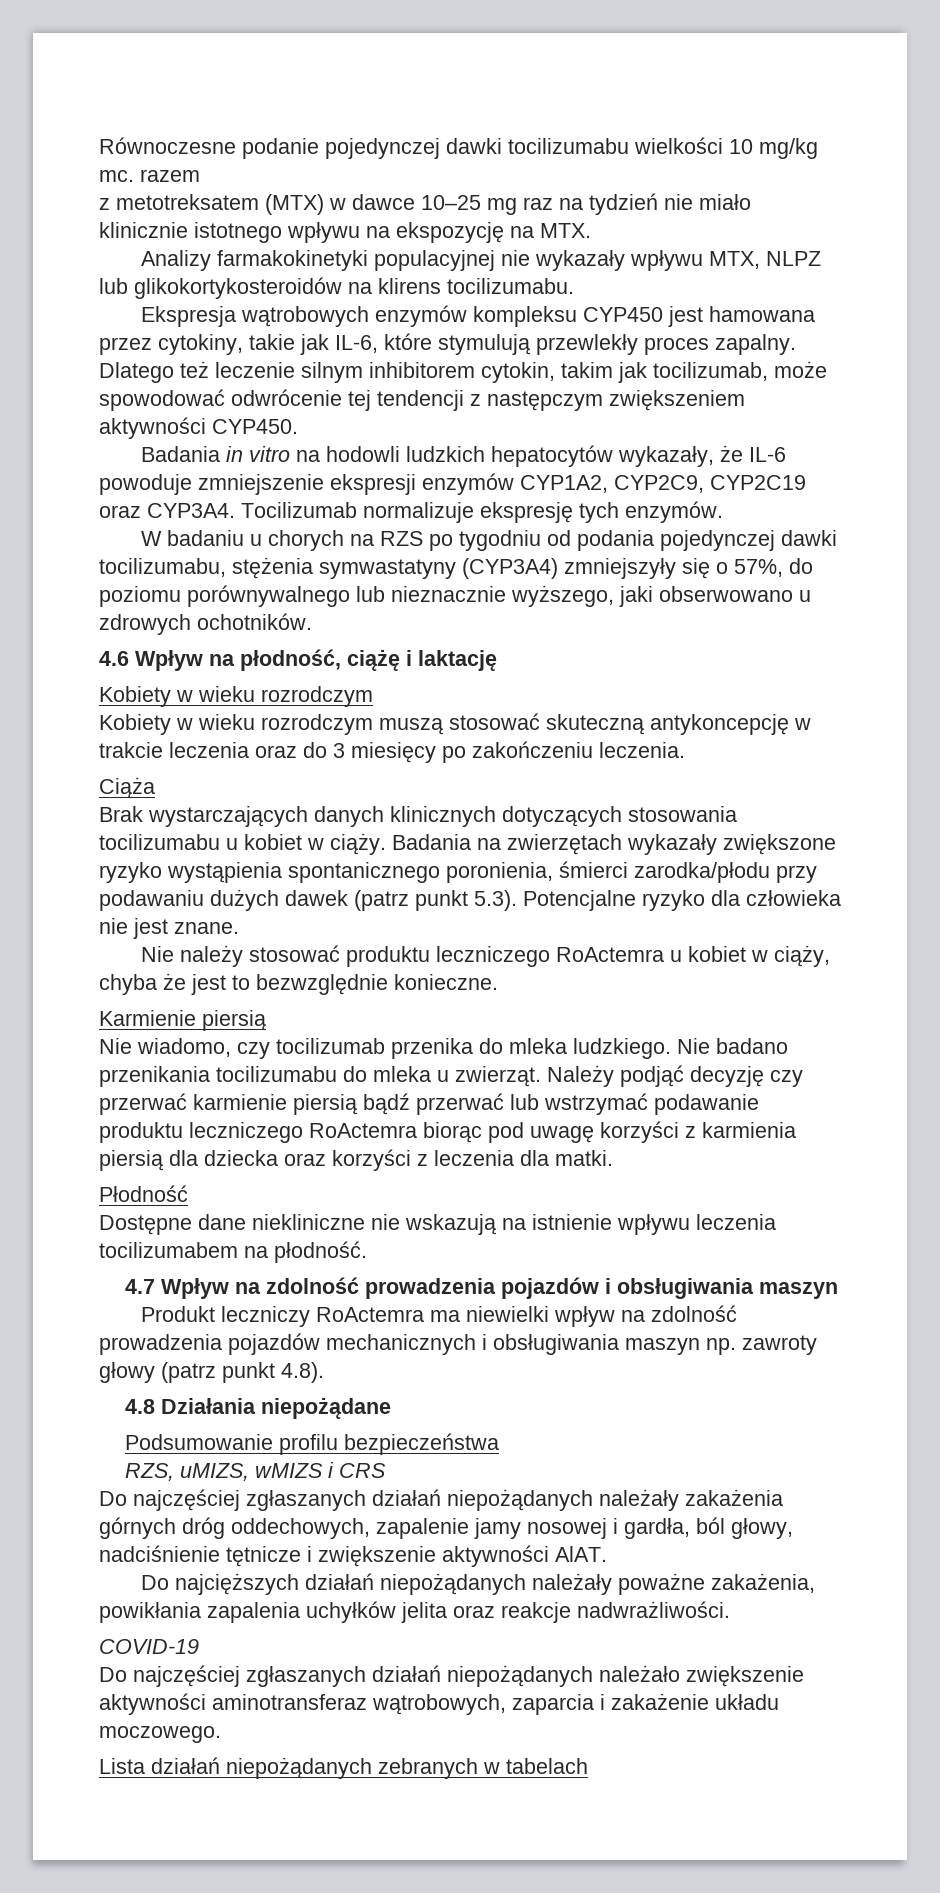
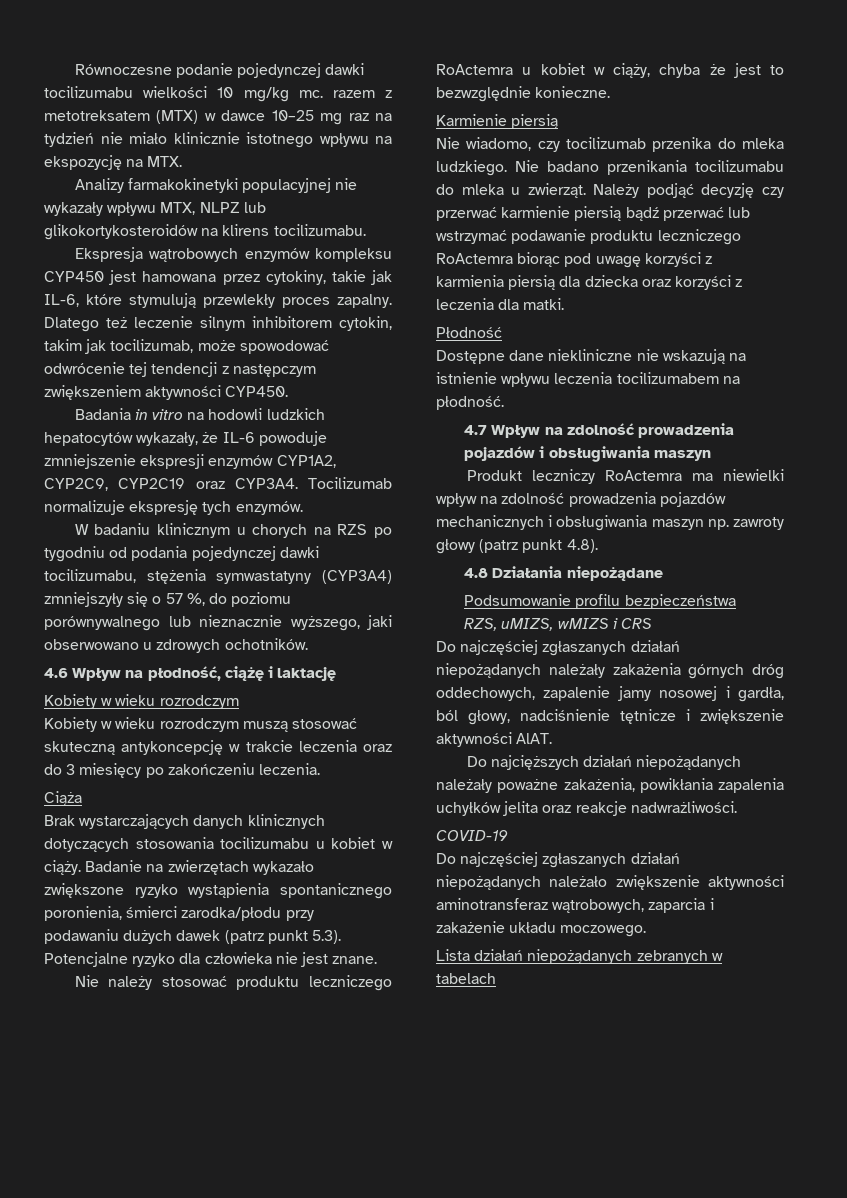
(200, 175) // -> (375, 94) none
(245, 538) none -> [156,523,230,538] klinicznym
[734,559,783,577] 57%, -> [165,593,205,606] 57 %,
[392,834,471,850] Badania -> [85,860,143,872] Badanie
[627,834,717,855] wykazały -> [252,861,314,875] wykazało

